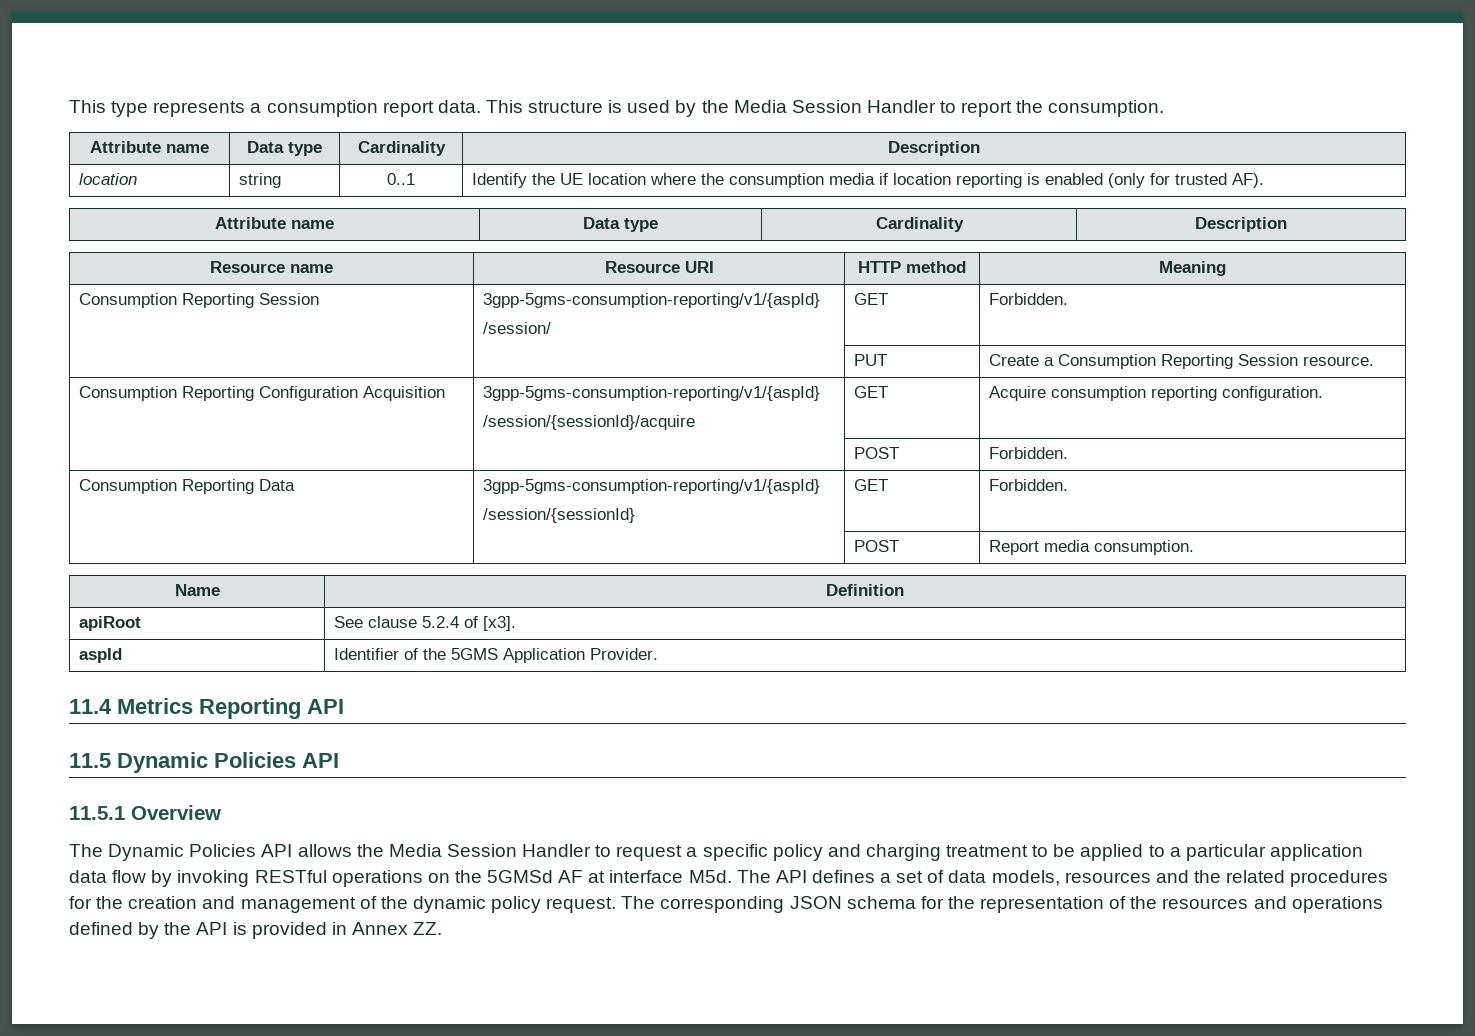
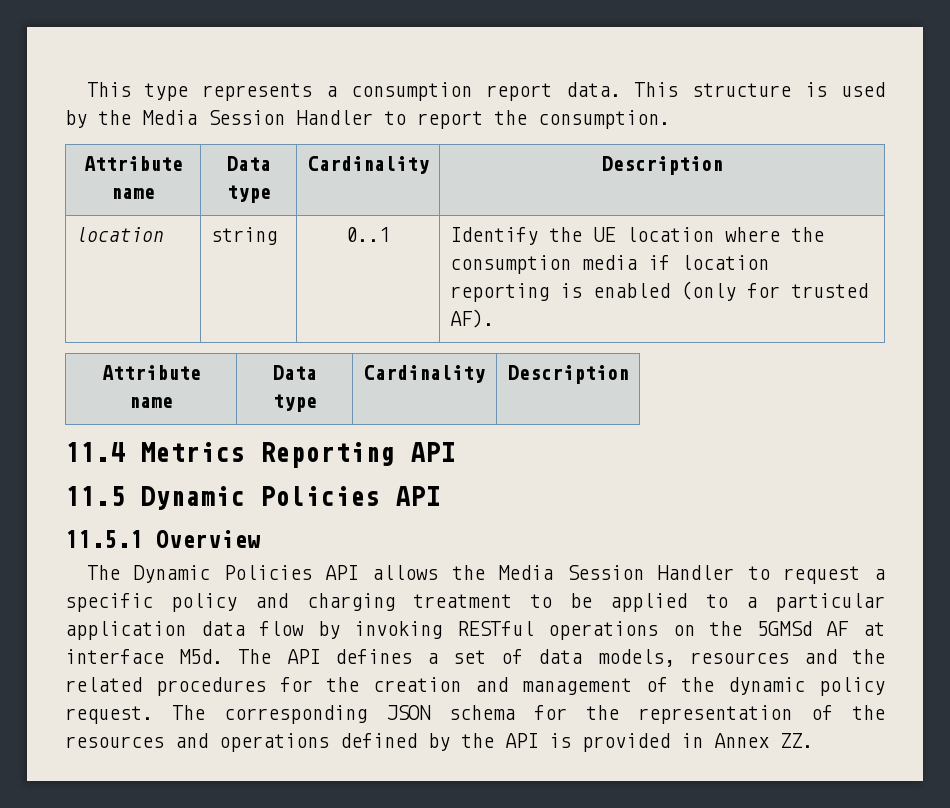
[210,261,333,273] [604,261,714,273] [858,261,966,273] [1159,261,1226,276] [78,293,319,308] [482,293,820,308] [482,322,551,334] [853,293,888,305] [988,293,1068,305] [853,354,887,366] [988,354,1374,369] [78,386,445,401] [482,386,820,401] [482,415,695,430] [853,386,888,398] [988,386,1323,401] [853,447,899,459] [988,447,1068,459] [78,479,295,494] [482,479,820,494] [482,508,635,523] [853,479,888,491] [988,479,1068,491] [853,540,899,552] [988,540,1194,555] [174,584,220,596] [826,584,904,596] [78,616,141,631] [333,616,516,631] [78,648,122,663] [333,648,658,663] // Resource name | Resource URI | HTTP method | Meaning // Consumption Reporting Session | 3gpp-5gms-consumption-reporting/v1/{aspId} // /session/ | GET | Forbidden. // | | PUT | Create a Consumption Reporting Session resource. // Consumption Reporting Configuration Acquisition | 3gpp-5gms-consumption-reporting/v1/{aspId} // /session/{sessionId}/acquire | GET | Acquire consumption reporting configuration. // | | POST | Forbidden. // Consumption Reporting Data | 3gpp-5gms-consumption-reporting/v1/{aspId} // /session/{sessionId} | GET | Forbidden. // | | POST | Report media consumption. // Name | Definition // apiRoot | See clause 5.2.4 of [x3]. // aspId | Identifier of the 5GMS Application Provider. -> (629, 374) none

